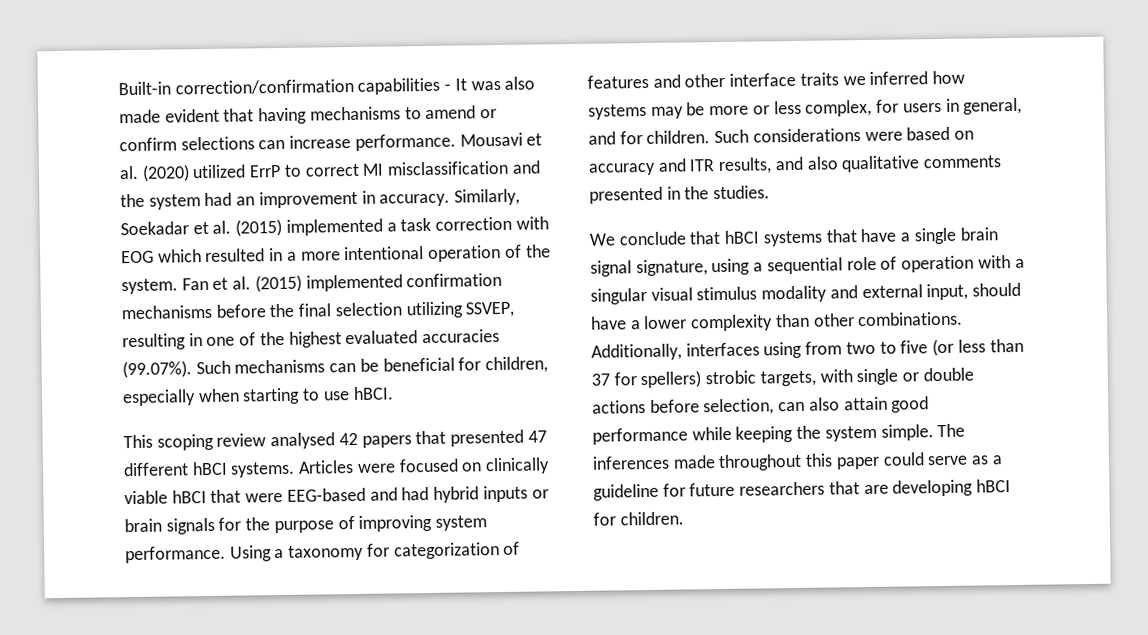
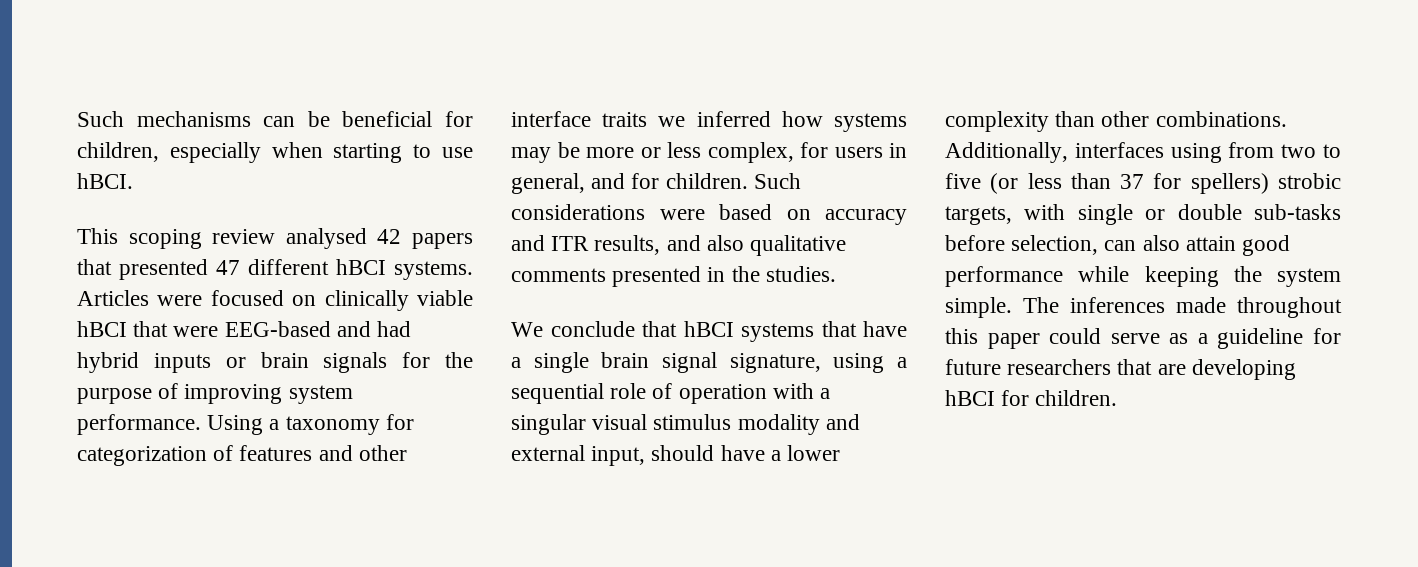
[118,76,536,96] [119,105,498,125] [119,132,543,152] [119,160,541,182] [120,188,521,210] [120,216,549,237] [121,244,551,264] [121,272,503,295] [121,301,515,320] [122,329,501,351] [122,360,192,379] Built-in correction/confirmation capabilities - It was also made evident that having mechanisms to amend or confirm selections can increase performance. Mousavi et al. (2020) utilized ErrP to correct MI misclassification and the system had an improvement in accuracy. Similarly, Soekadar et al. (2015) implemented a task correction with EOG which resulted in a more intentional operation of the system. Fan et al. (2015) implemented confirmation mechanisms before the final selection utilizing SSVEP, resulting in one of the highest evaluated accuracies (99.07%). -> (77, 119) none
[592,400,646,414] actions -> [1254,204,1341,220] sub-tasks

